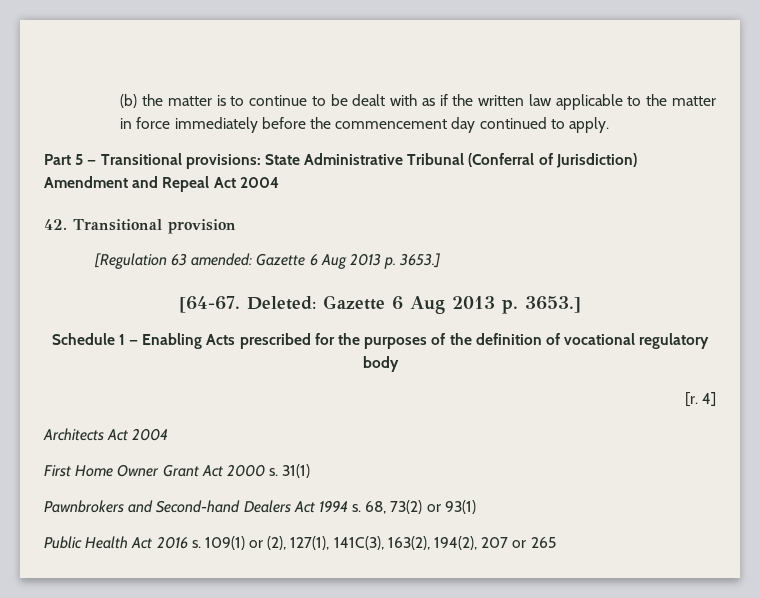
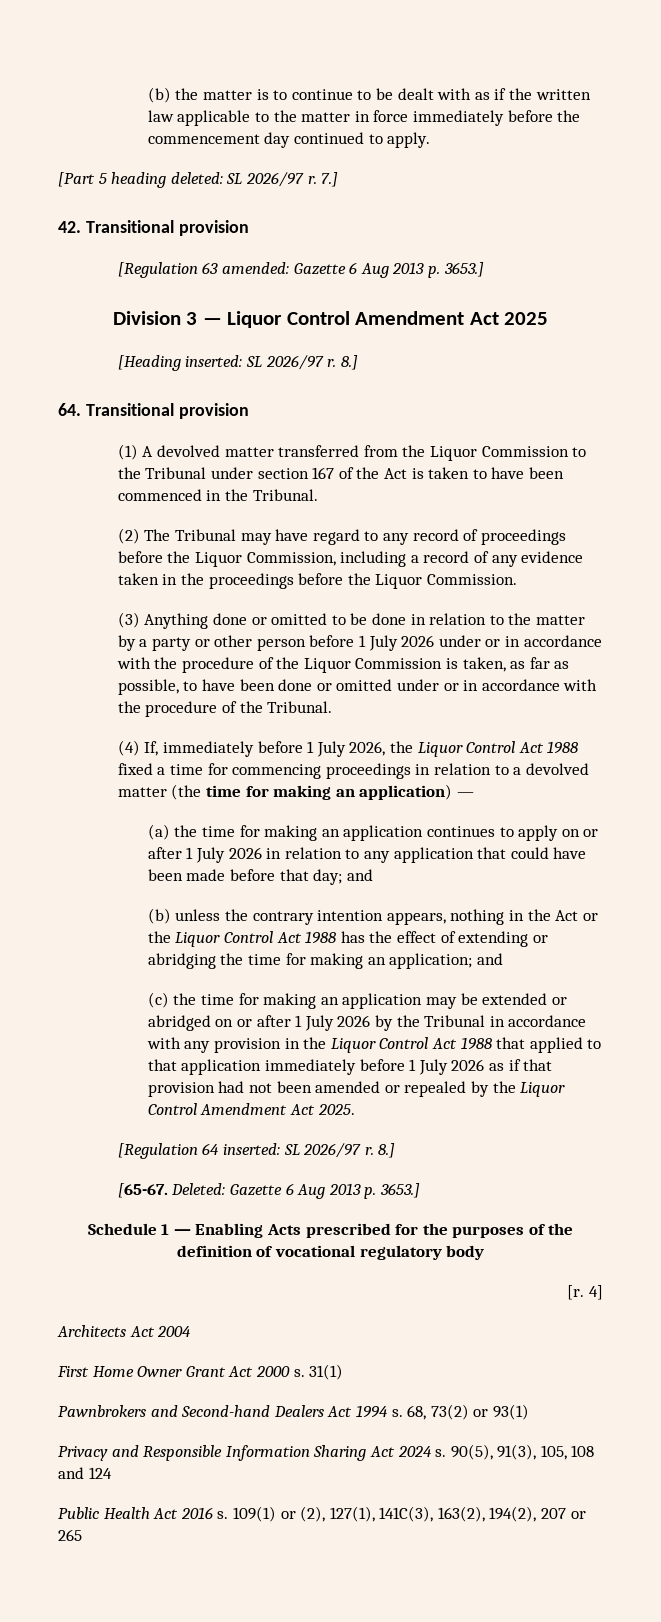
[44,153,637,169] [44,176,279,192] Part 5 — Transitional provisions: State Administrative Tribunal (Conferral of Jurisdiction) Amendment and Repeal Act 2004 -> [58,172,339,188] [Part 5 heading deleted: SL 2026/97 r. 7.]
[179,296,240,313] [64-67. -> [112,311,549,328] [117,355,358,371] [58,403,249,419] [117,444,587,461] [117,467,564,479] [117,489,318,501] [117,528,566,545] [117,551,584,567] [117,573,518,589] [117,612,585,629] [117,635,602,651] [116,657,570,673] [117,679,598,695] [117,701,333,717] [117,740,579,757] [117,763,589,779] [117,784,475,800] [147,824,599,841] [147,847,587,863] [147,869,373,885] [147,908,598,925] [147,931,548,947] [147,953,503,969] [147,992,567,1009] [147,1015,587,1031] [146,1037,602,1053] [147,1059,553,1075] [147,1081,566,1097] [147,1103,355,1115] [117,1143,396,1159] [117,1183,168,1198] Division 3 — Liquor Control Amendment Act 2025 // [Heading inserted: SL 2026/97 r. 8.] // 64. Transitional provision // (1) A devolved matter transferred from the Liquor Commission to the Tribunal under section 167 of the Act is taken to have been commenced in the Tribunal. // (2) The Tribunal may have regard to any record of proceedings before the Liquor Commission, including a record of any evidence taken in the proceedings before the Liquor Commission. // (3) Anything done or omitted to be done in relation to the matter by a party or other person before 1 July 2026 under or in accordance with the procedure of the Liquor Commission is taken, as far as possible, to have been done or omitted under or in accordance with the procedure of the Tribunal. // (4) If, immediately before 1 July 2026, the Liquor Control Act 1988 fixed a time for commencing proceedings in relation to a devolved matter (the time for making an application) — // (a) the time for making an application continues to apply on or after 1 July 2026 in relation to any application that could have been made before that day; and // (b) unless the contrary intention appears, nothing in the Act or the Liquor Control Act 1988 has the effect of extending or abridging the time for making an application; and // (c) the time for making an application may be extended or abridged on or after 1 July 2026 by the Tribunal in accordance with any provision in the Liquor Control Act 1988 that applied to that application immediately before 1 July 2026 as if that provision had not been amended or repealed by the Liquor Control Amendment Act 2025. // [Regulation 64 inserted: SL 2026/97 r. 8.] // [65-67.
(476, 507) none -> [58,1444,595,1461] [58,1467,112,1479] // Privacy and Responsible Information Sharing Act 2024 s. 90(5), 91(3), 105, 108 and 124

